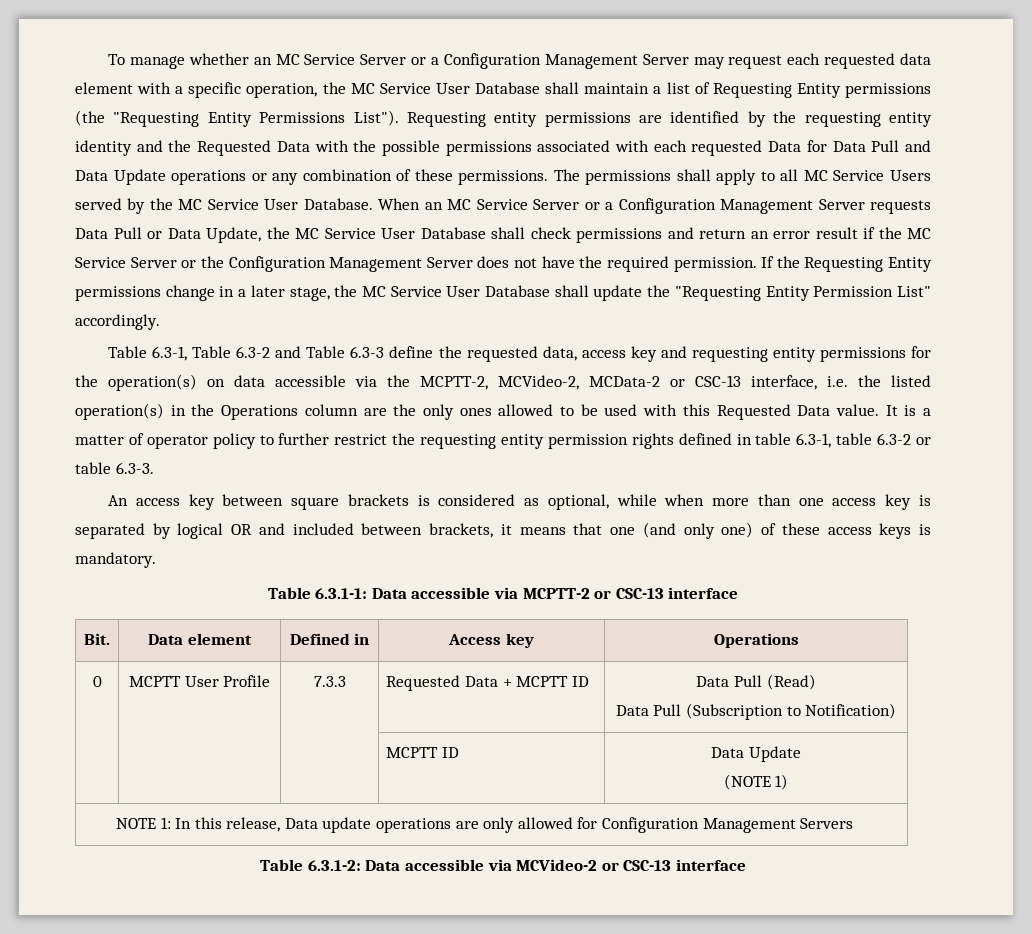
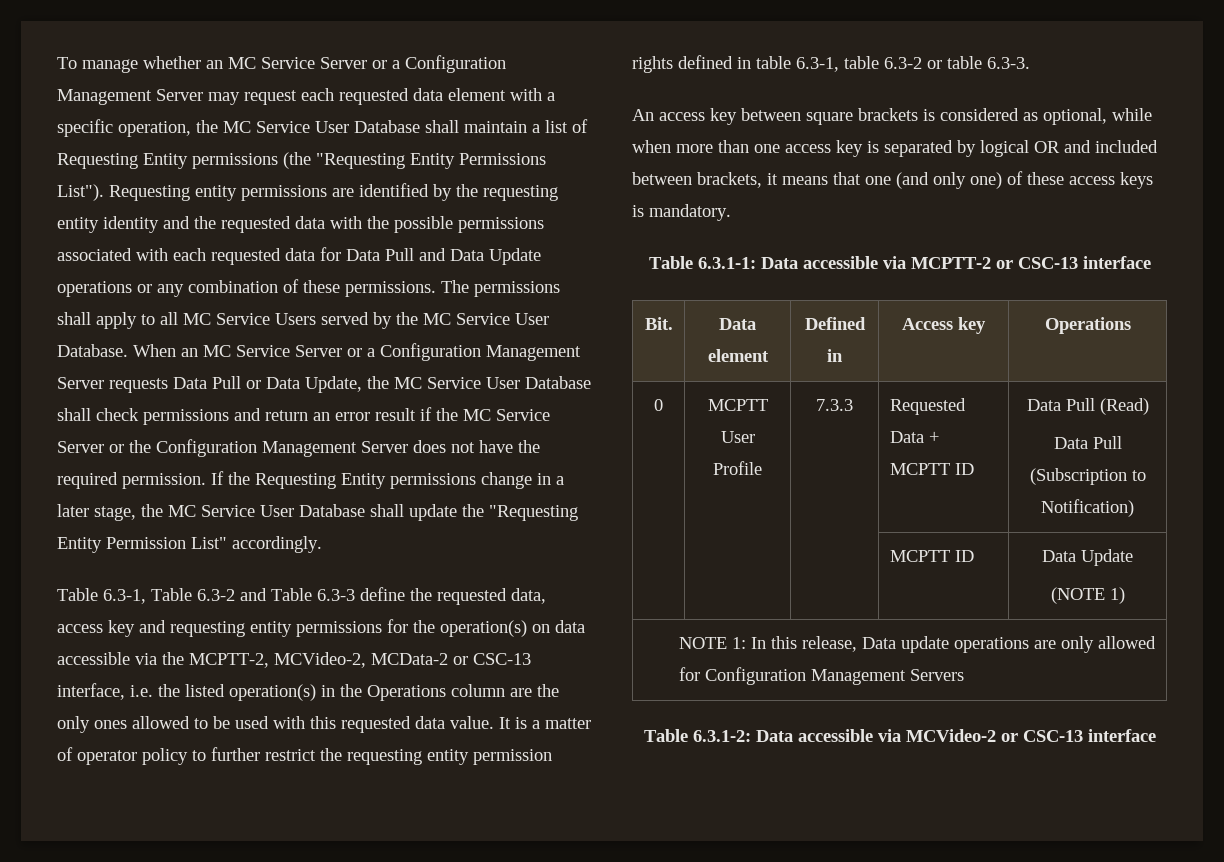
[197,140,310,156] Requested Data -> [221,216,325,233] requested data
[768,141,802,152] Data -> [285,248,315,261] data
[716,404,831,420] Requested Data -> [341,716,445,733] requested data

